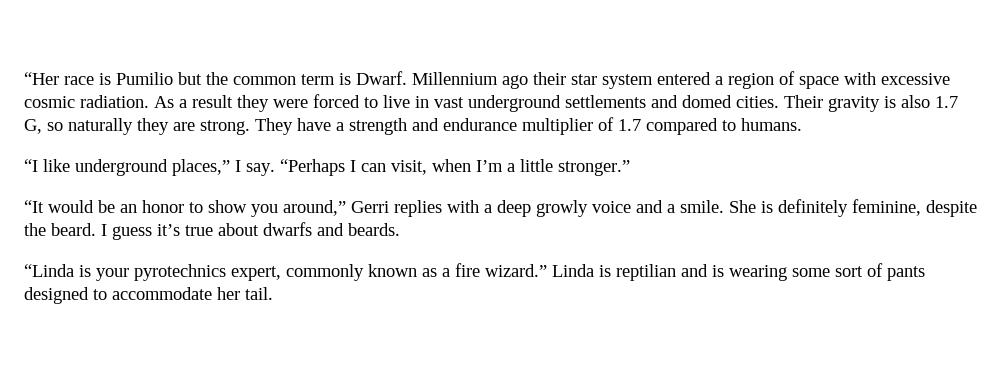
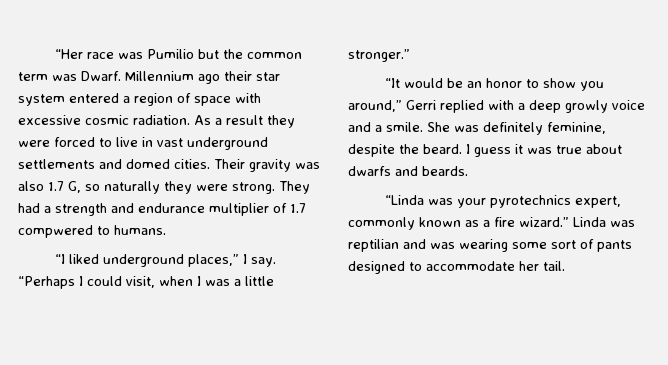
[99,73,111,85] is -> [117,52,143,59] was
[339,73,351,85] is -> [52,74,77,81] was
[884,96,896,108] is -> [295,162,320,169] was
[173,122,195,131] are -> [196,184,228,191] were
[297,118,331,131] have -> [18,203,40,213] had
[646,118,718,135] compared -> [18,225,93,238] compwered
[43,159,70,172] like -> [68,254,99,264] liked
[361,163,386,172] can -> [87,276,122,286] could
[476,160,503,172] I’m -> [197,276,230,286] I was
[394,200,442,217] replies -> [440,100,484,113] replied
[761,201,773,213] is -> [454,125,479,132] was
[157,224,180,236] it’s -> [515,144,552,154] it was
[79,265,91,277] is -> [427,198,453,205] was
[599,265,611,277] is -> [610,220,635,227] was
[712,265,724,277] is -> [430,242,455,249] was

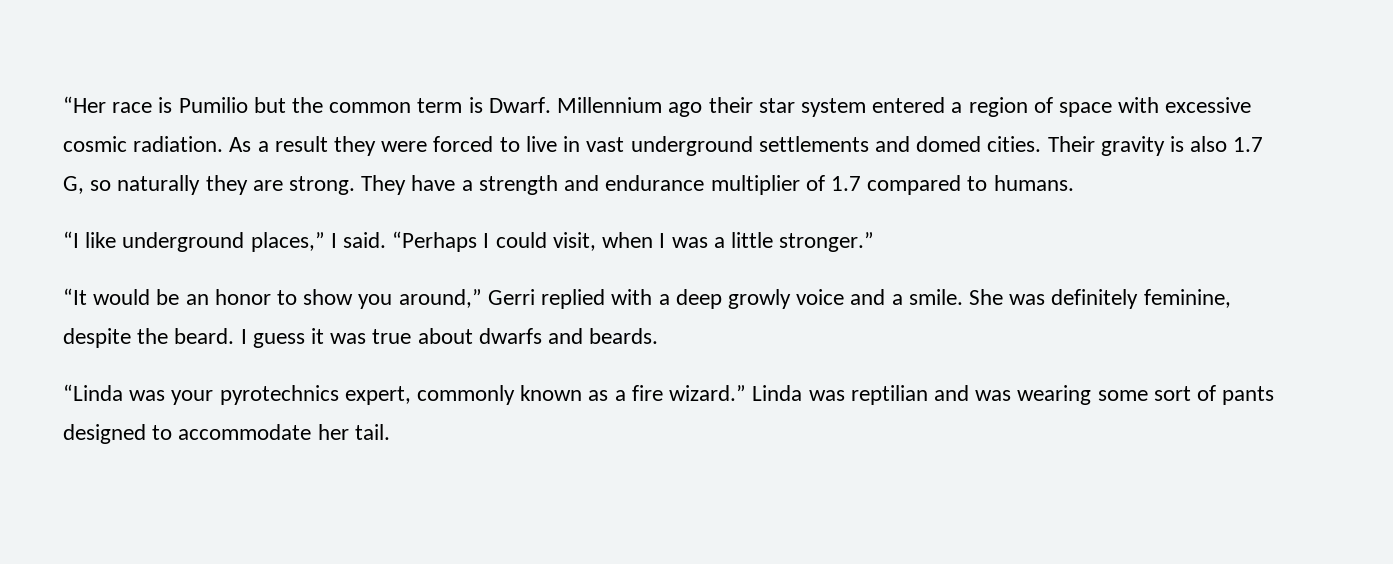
[117,52,143,59] was -> [158,97,173,113] is
[52,74,77,81] was -> [468,97,483,113] is
[295,162,320,169] was -> [1169,136,1184,152] is
[196,184,228,191] were -> [252,180,283,191] are
[18,203,40,213] had -> [411,175,456,191] have
[18,225,93,238] compwered -> [867,175,962,195] compared
[68,254,99,264] liked -> [85,232,117,248] like
[250,257,276,267] say. -> [343,232,387,248] said.

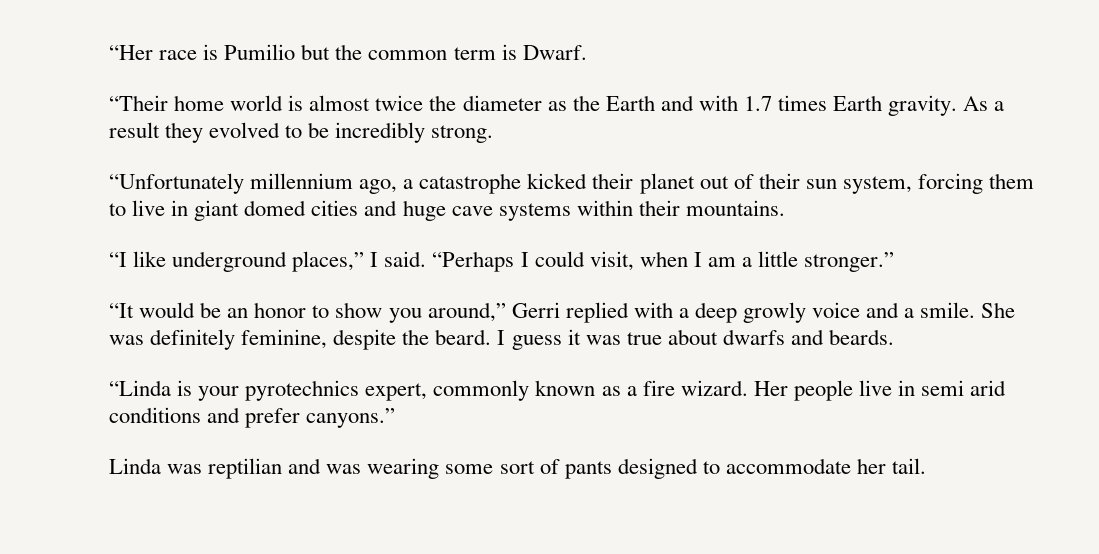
[557,97,1252,117] [63,136,1264,156] [63,175,1074,195] Millennium ago their star system entered a region of space with excessive cosmic radiation. As a result they were forced to live in vast underground settlements and domed cities. Their gravity is also 1.7 G, so naturally they are strong. They have a strength and endurance multiplier of 1.7 compared to humans. -> [109,95,1005,116] [109,122,494,143] [109,173,1035,194] [109,200,785,221] // “Their home world is almost twice the diameter as the Earth and with 1.7 times Earth gravity. As a result they evolved to be incredibly strong. // “Unfortunately millennium ago, a catastrophe kicked their planet out of their sun system, forcing them to live in giant domed cities and huge cave systems within their mountains.
[671,237,708,248] was -> [707,257,736,267] am
[129,390,166,401] was -> [177,380,193,396] is
[669,385,747,401] wizard.” -> [680,380,1007,401] [109,407,396,428] wizard. Her people live in semi arid conditions and prefer canyons.” //

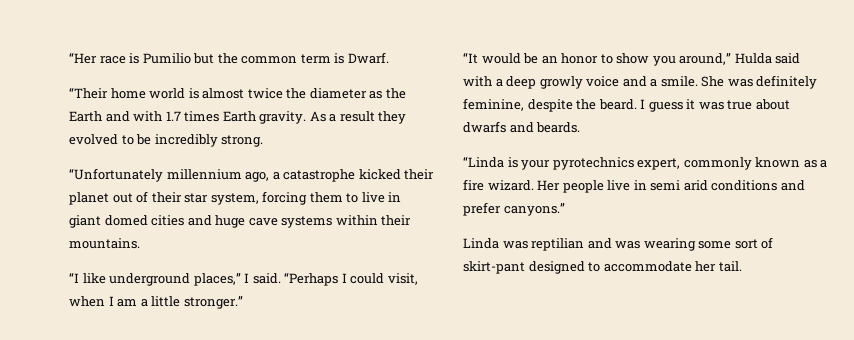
[805,179,837,189] sun -> [184,193,209,203] star
[511,302,629,323] Gerri replied -> [734,53,801,64] Hulda said
[564,461,612,479] pants -> [463,261,525,274] skirt-pant

